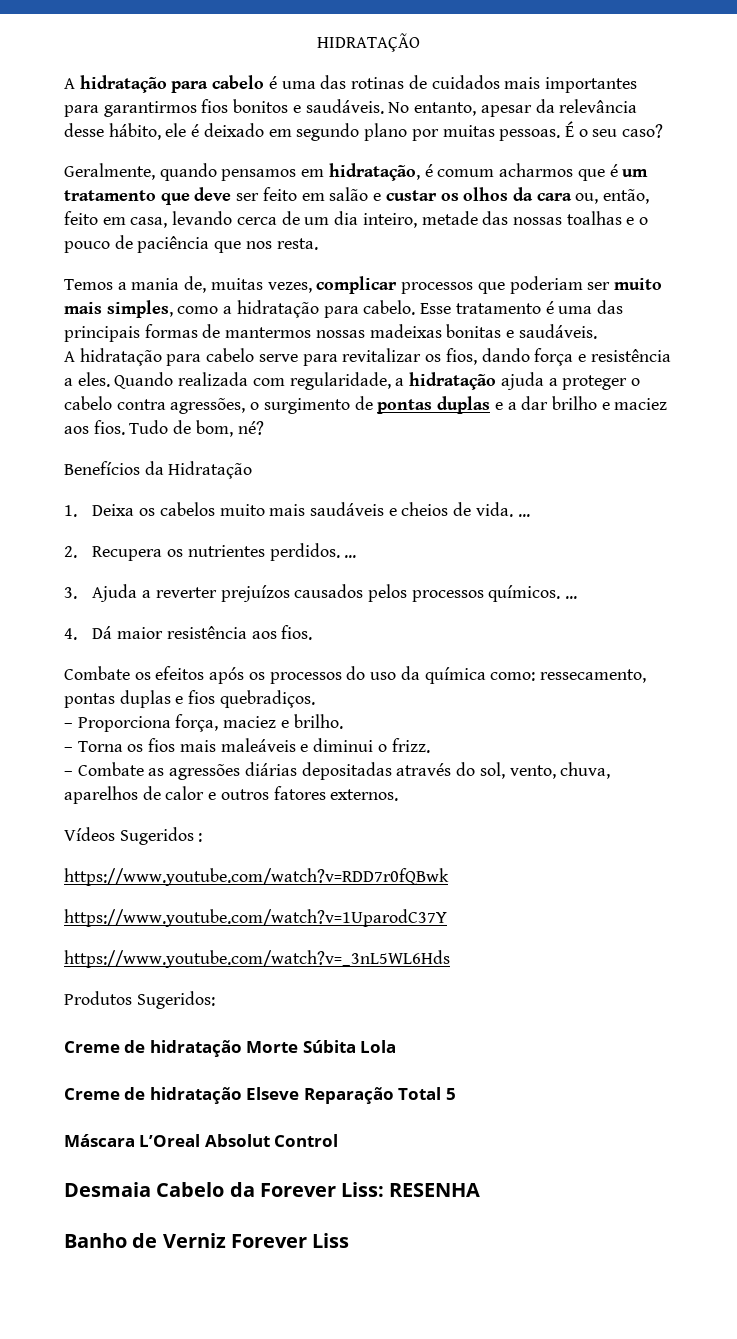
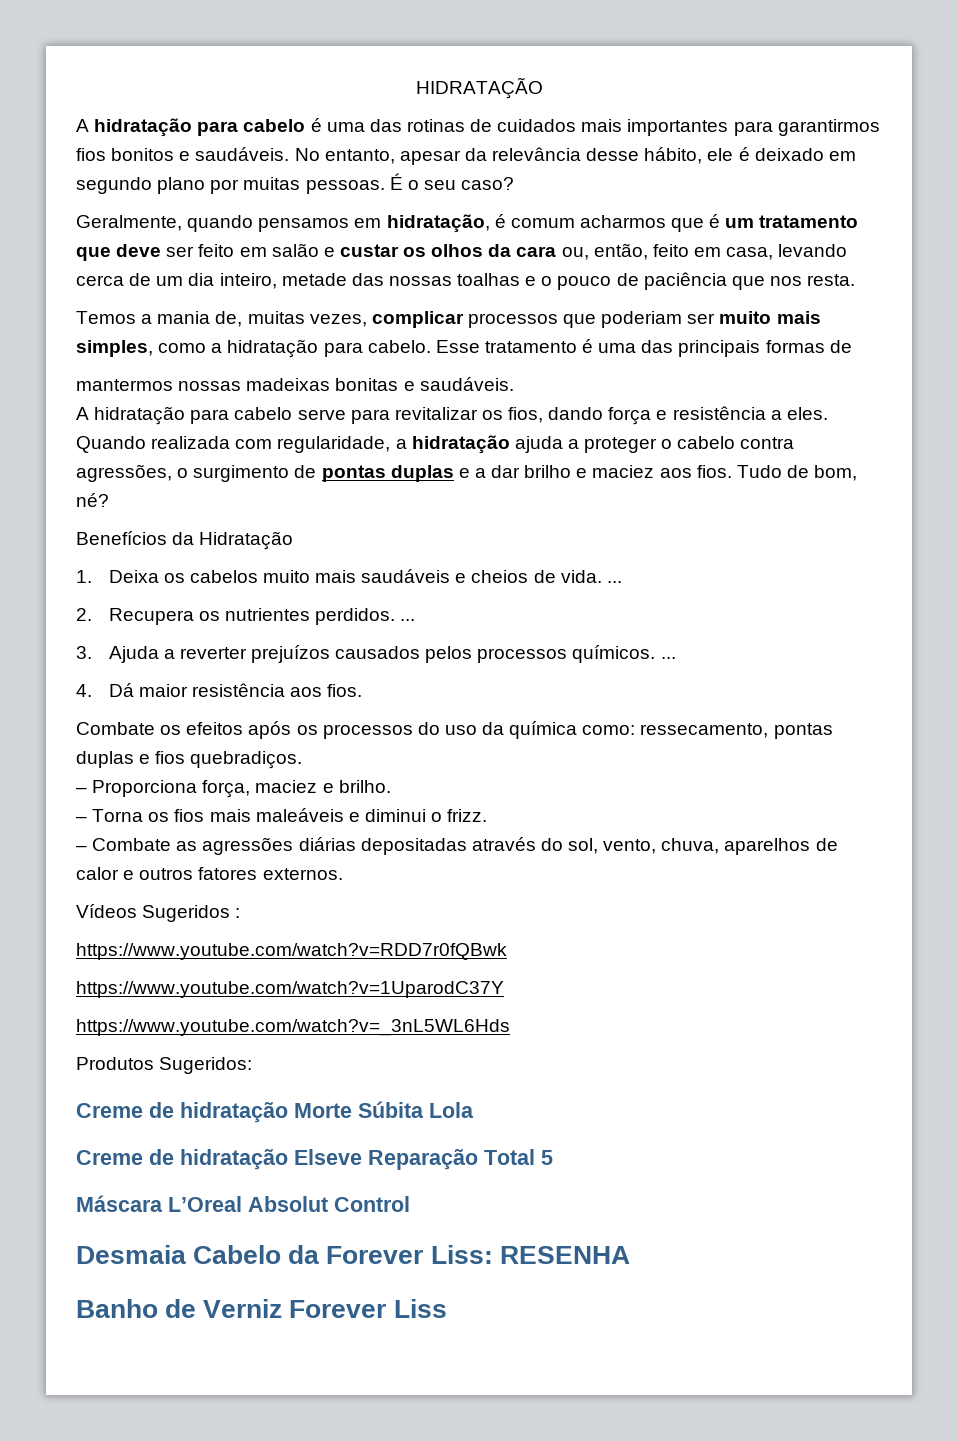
(221, 331) none -> (852, 346) //

